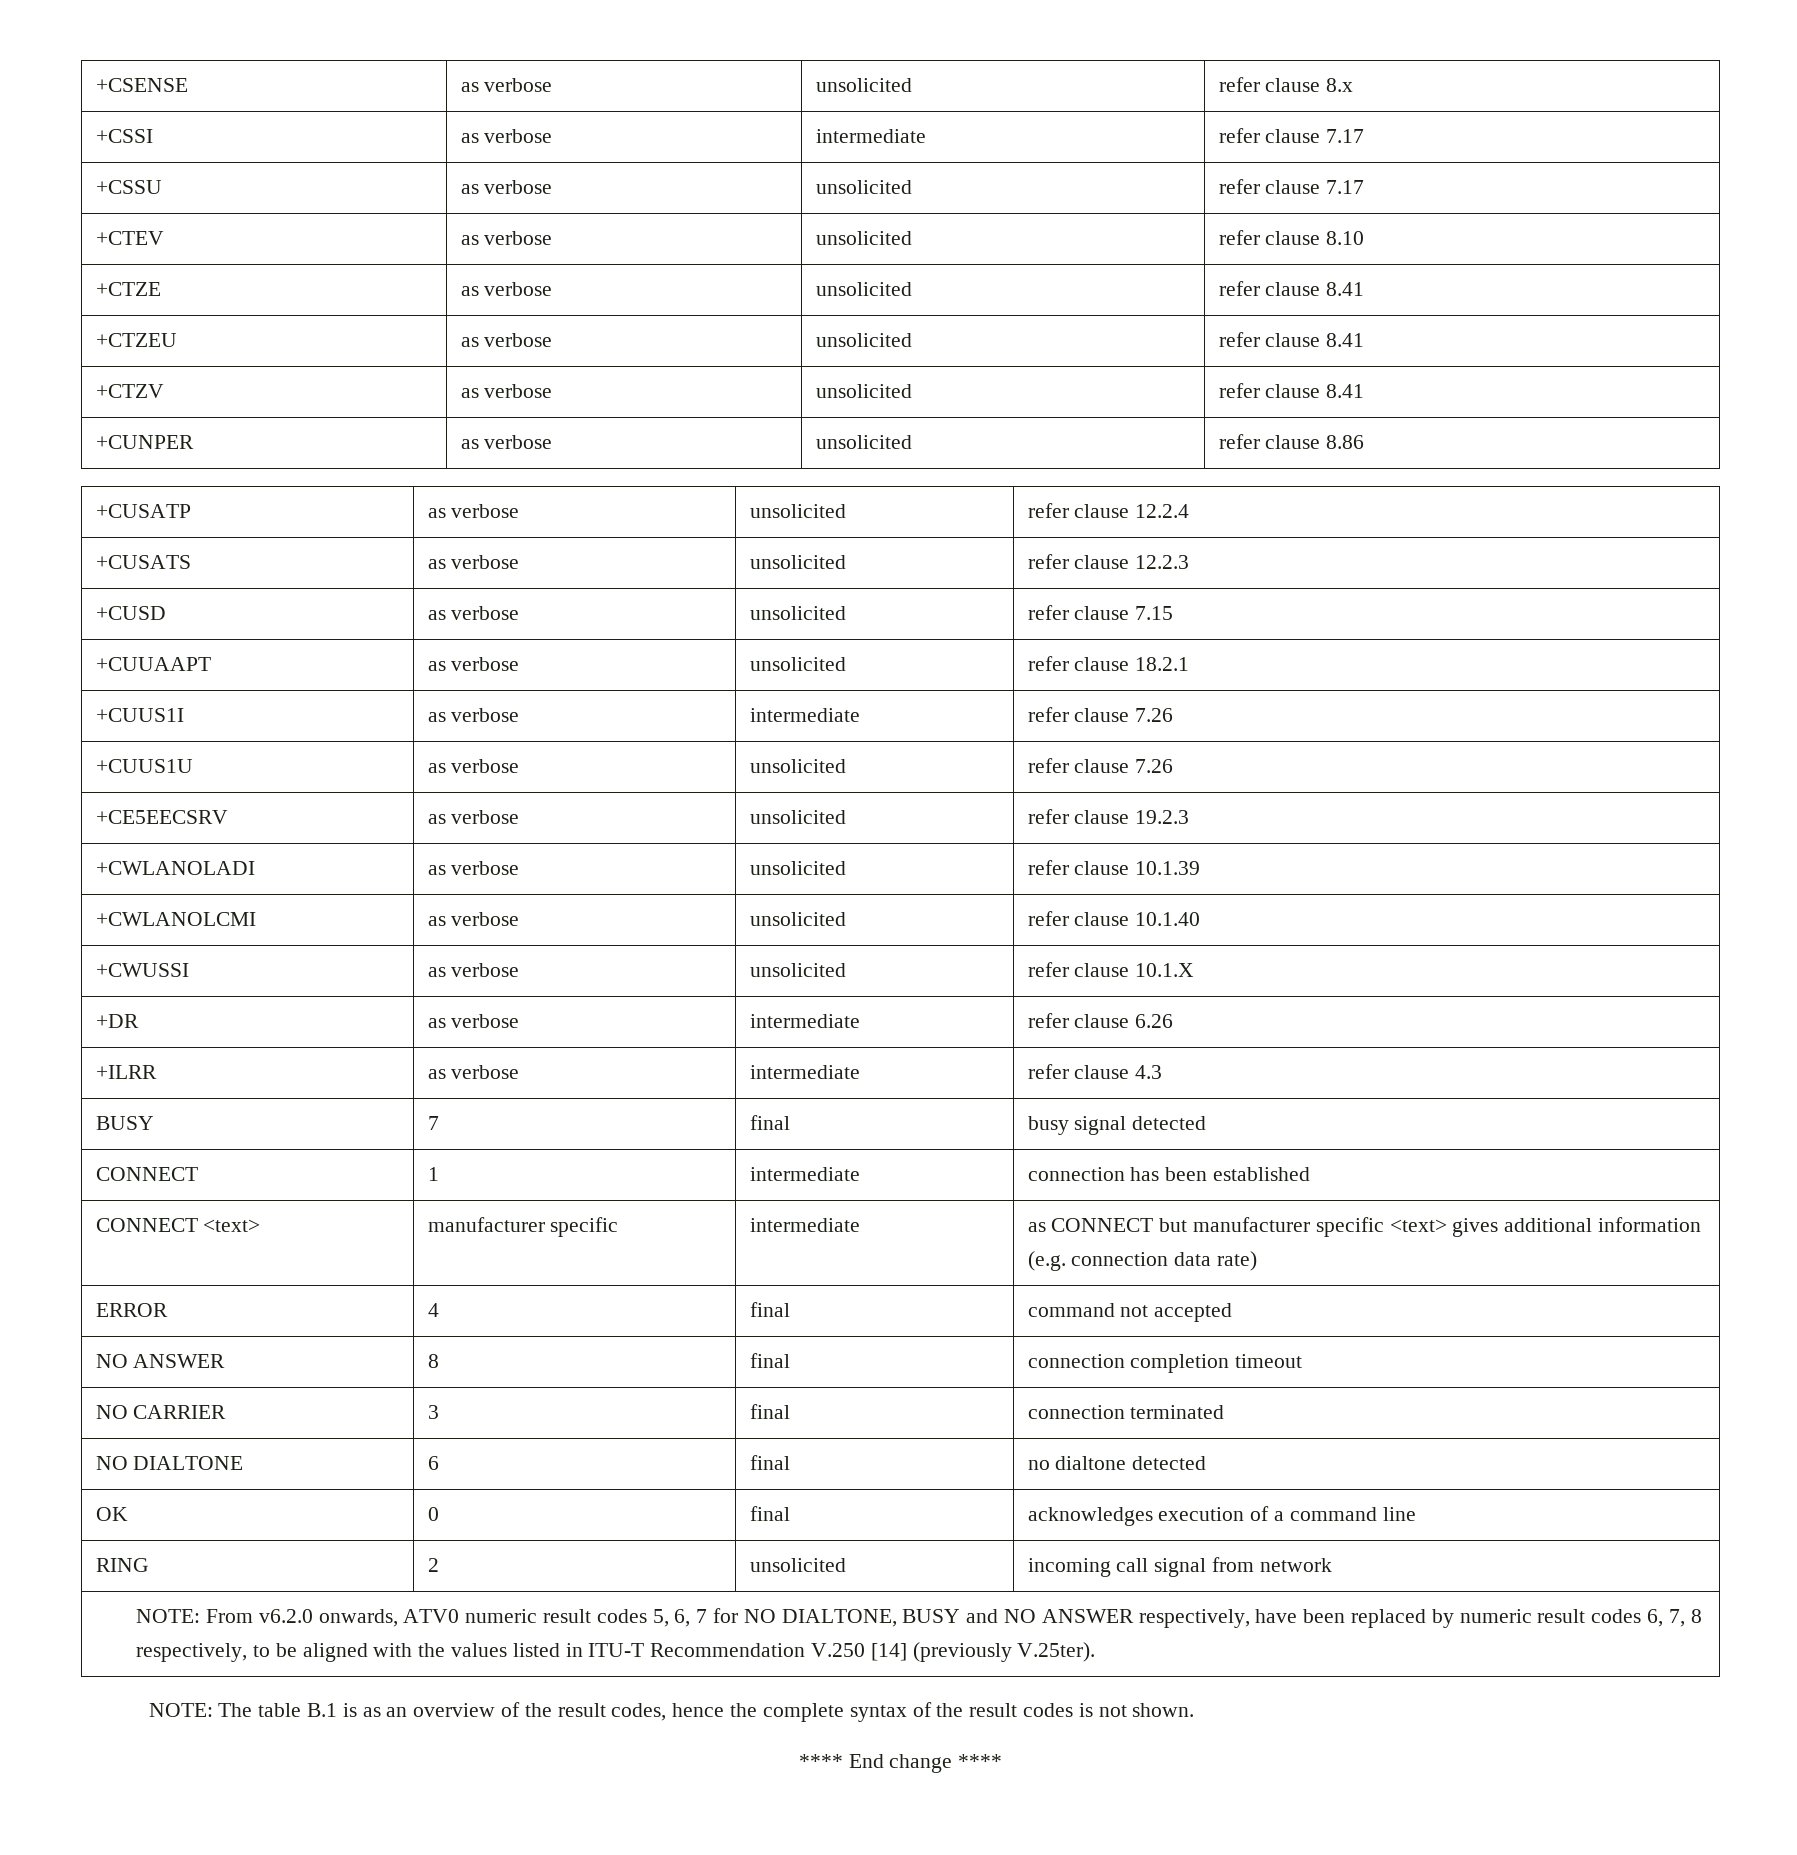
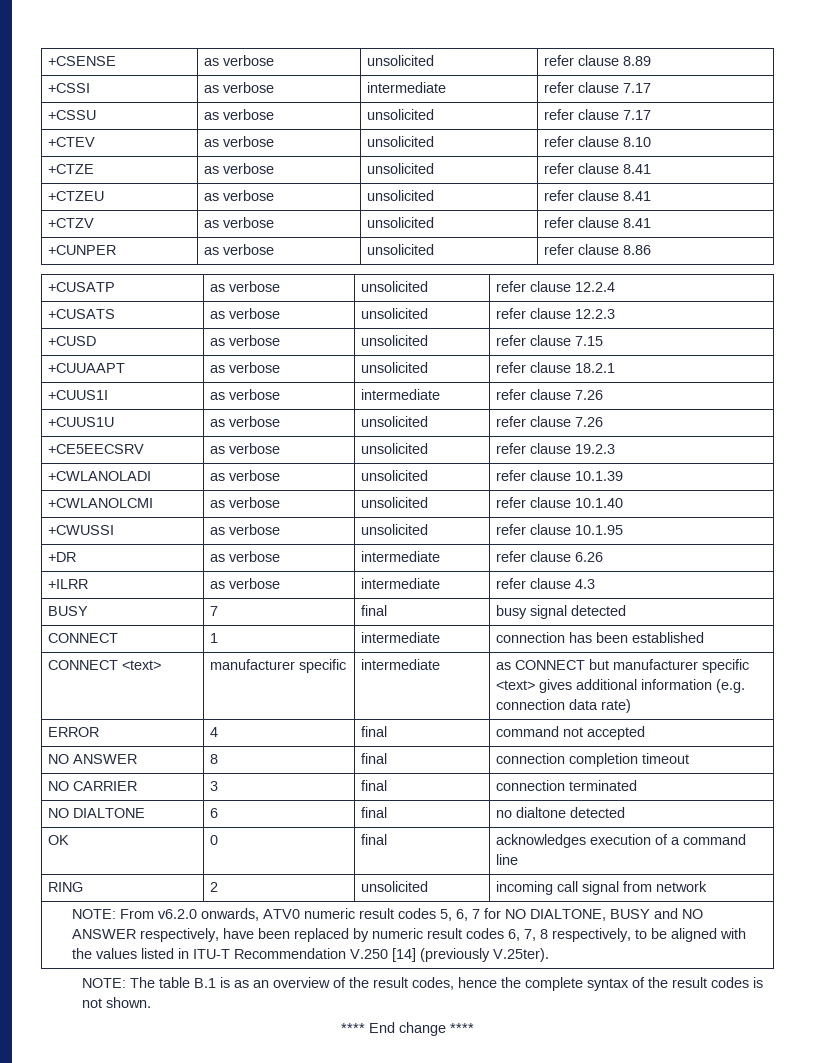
[1326,78,1354,92] 8.x -> [622,56,651,66] 8.89
[1135,963,1195,977] 10.1.X -> [574,525,623,535] 10.1.95

